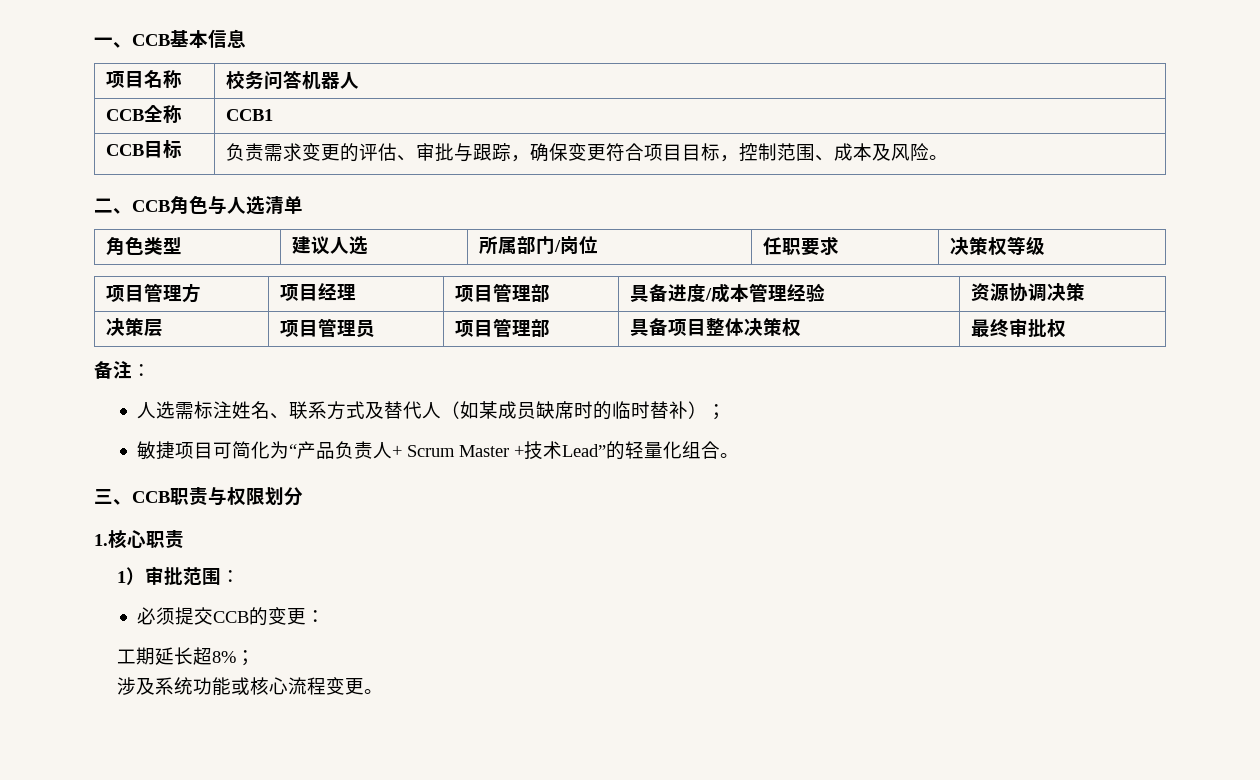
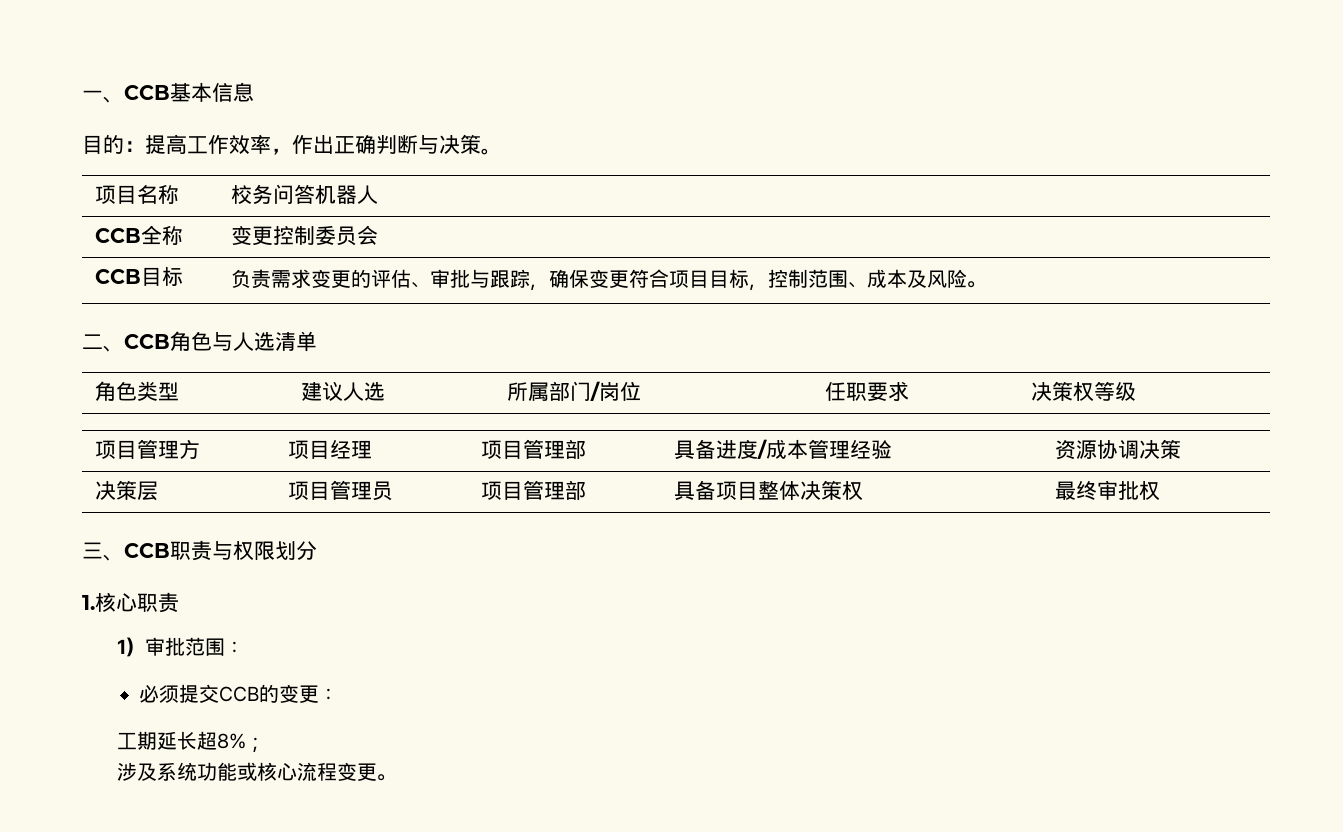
(246, 38) none -> [82,134,502,155] // 目的：提高工作效率，作出正确判断与决策。
[226,109,274,121] CCB1 -> [230,225,378,246] 变更控制委员会
[94,361,151,379] [137,401,727,420] [137,441,740,460] // 备注： // 人选需标注姓名、联系方式及替代人（如某成员缺席时的临时替补）； // 敏捷项目可简化为“产品负责人+ Scrum Master +技术Lead”的轻量化组合。 -> (1160, 491) none

